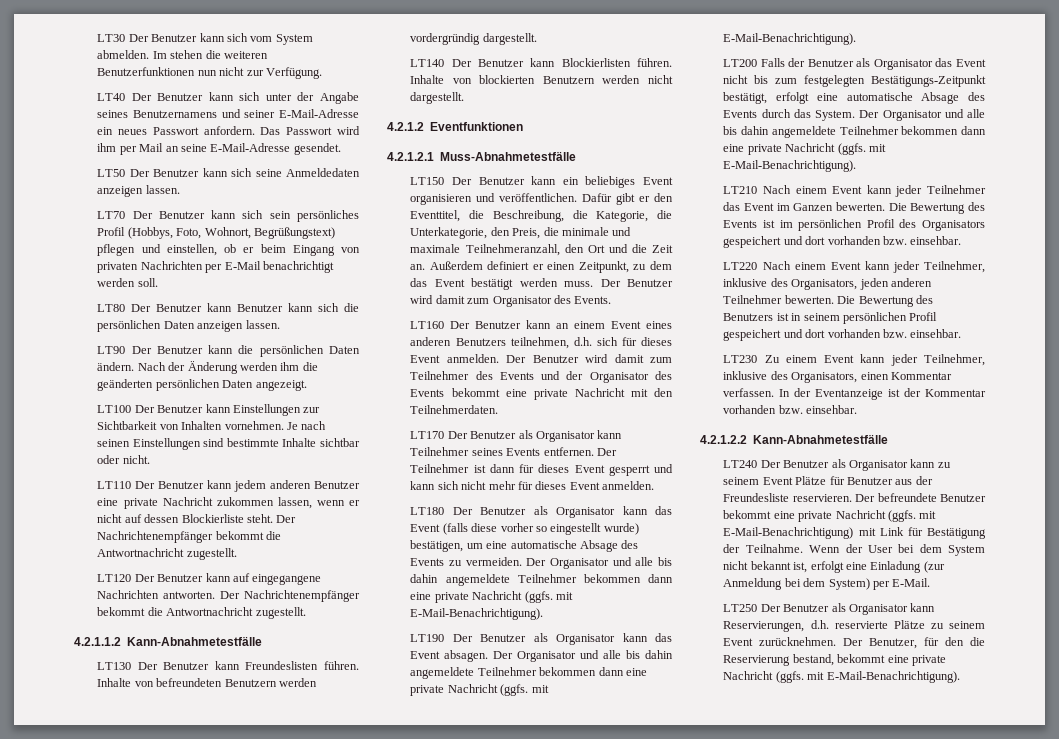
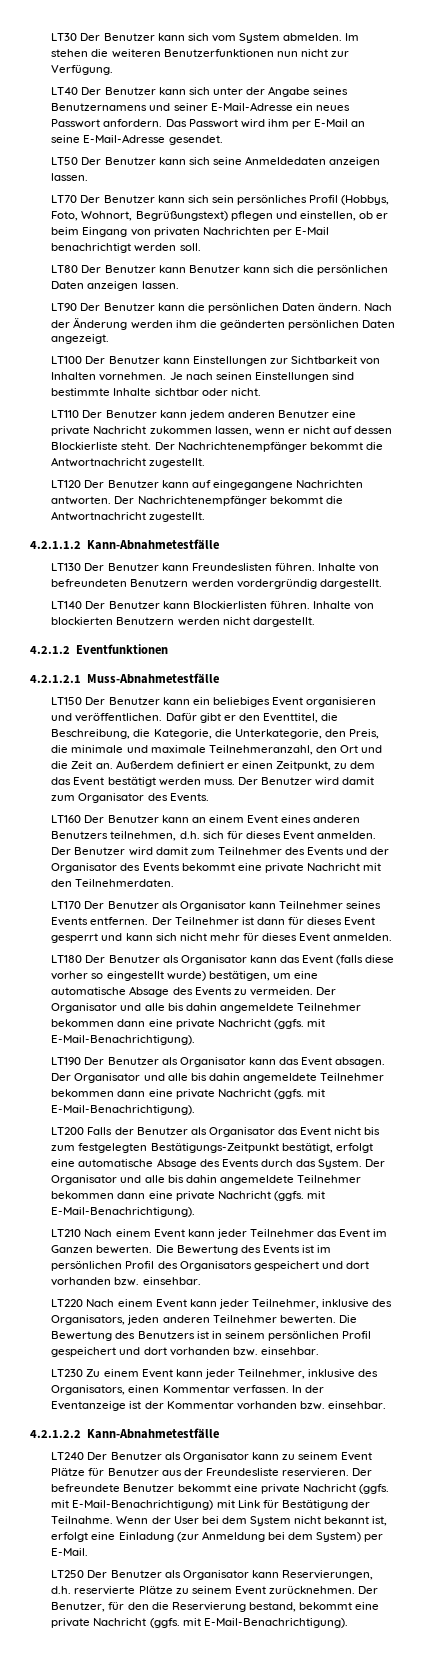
[139,143,164,152] Mail -> [314,119,349,127] E-Mail

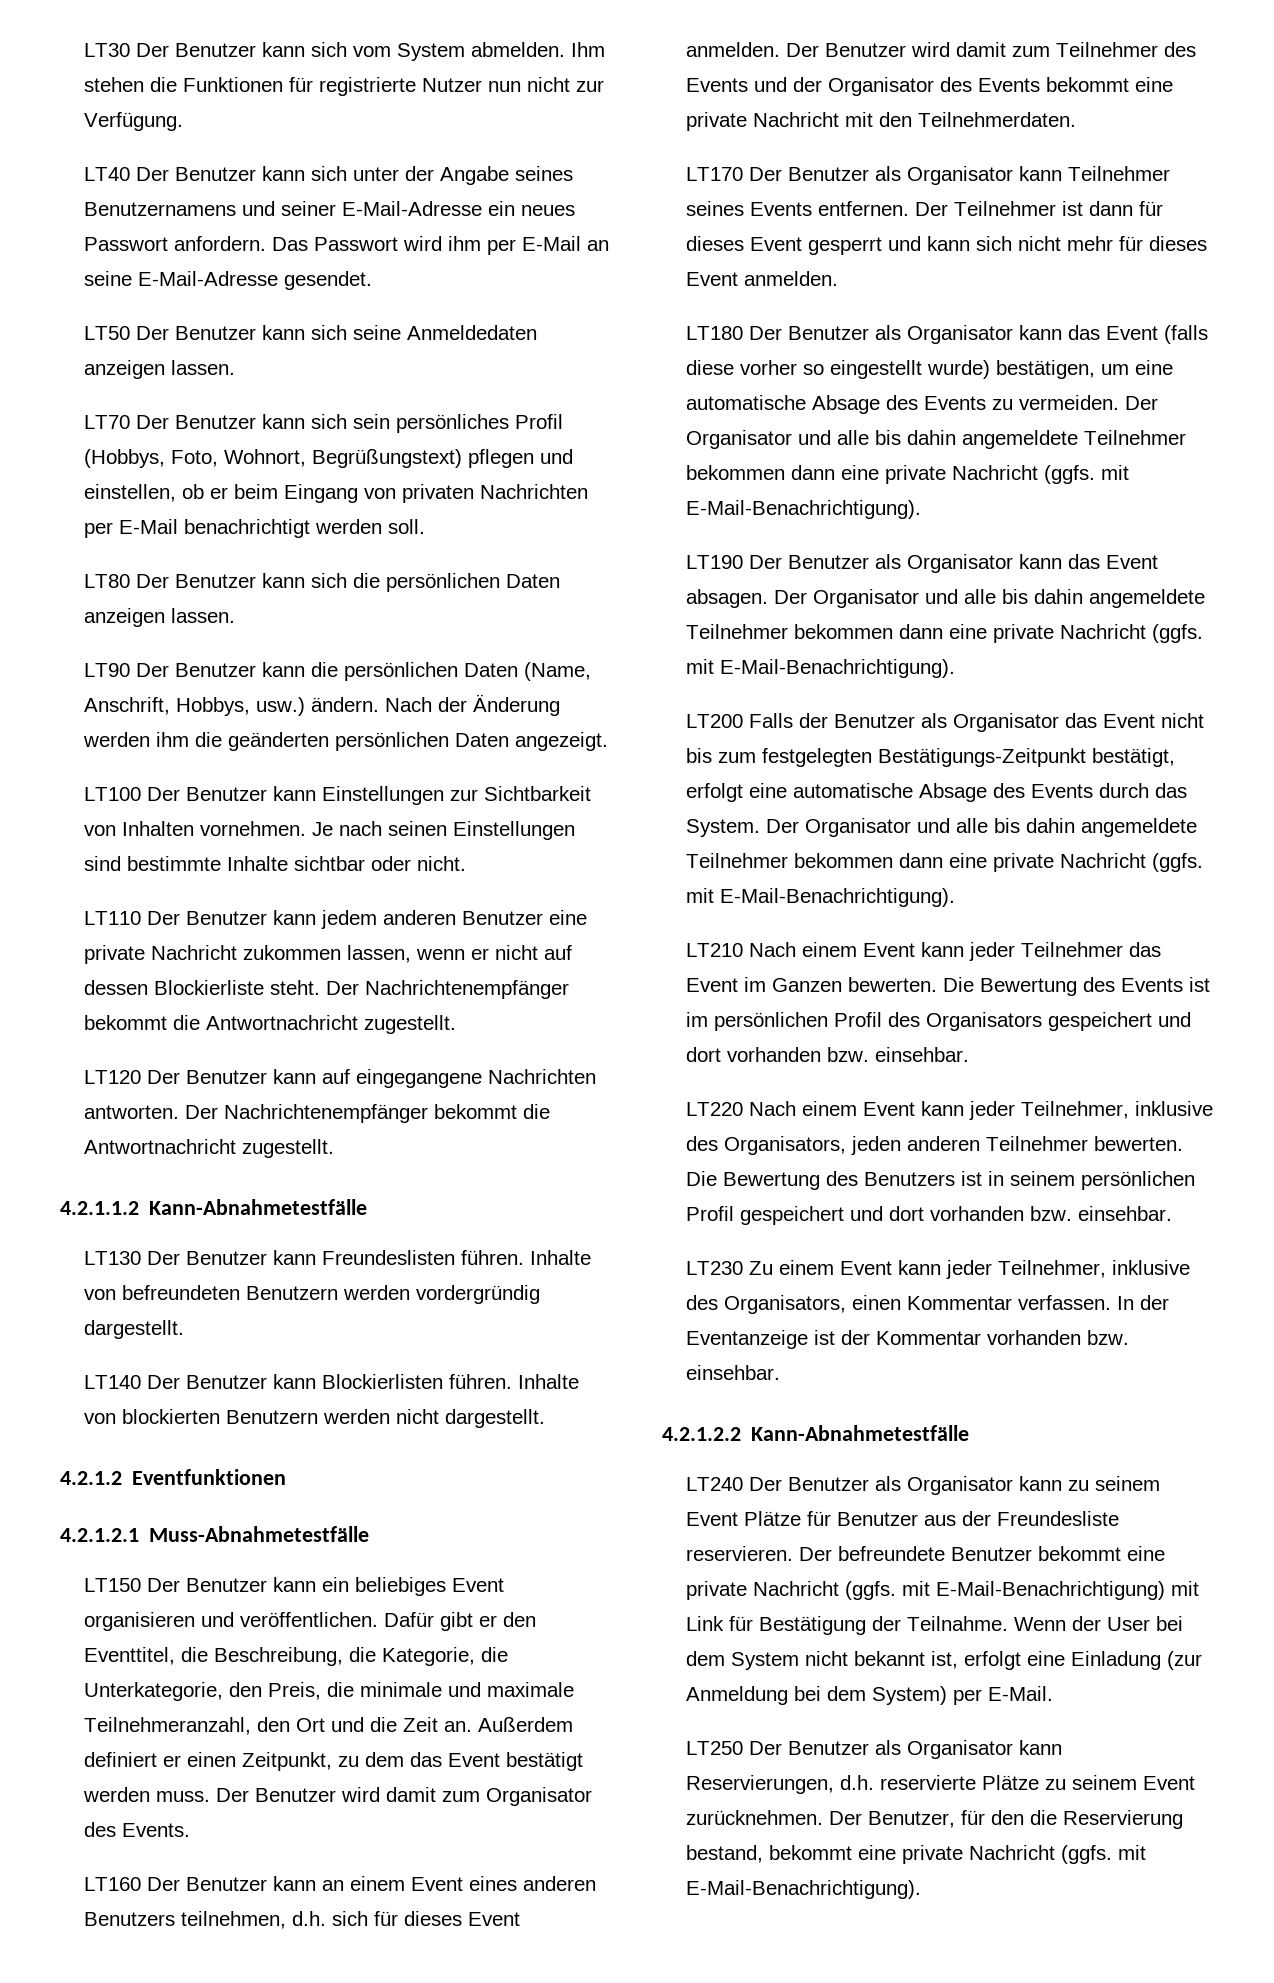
[345,33,360,41] Im -> [570,42,605,57] Ihm
[111,49,274,58] weiteren Benutzerfunktionen -> [182,77,482,96] Funktionen für registrierte Nutzer
[188,265,270,273] Benutzer kann -> (305, 580) none
(316, 307) none -> [523,662,591,681] [83,697,305,716] (Name, Anschrift, Hobbys, usw.)

